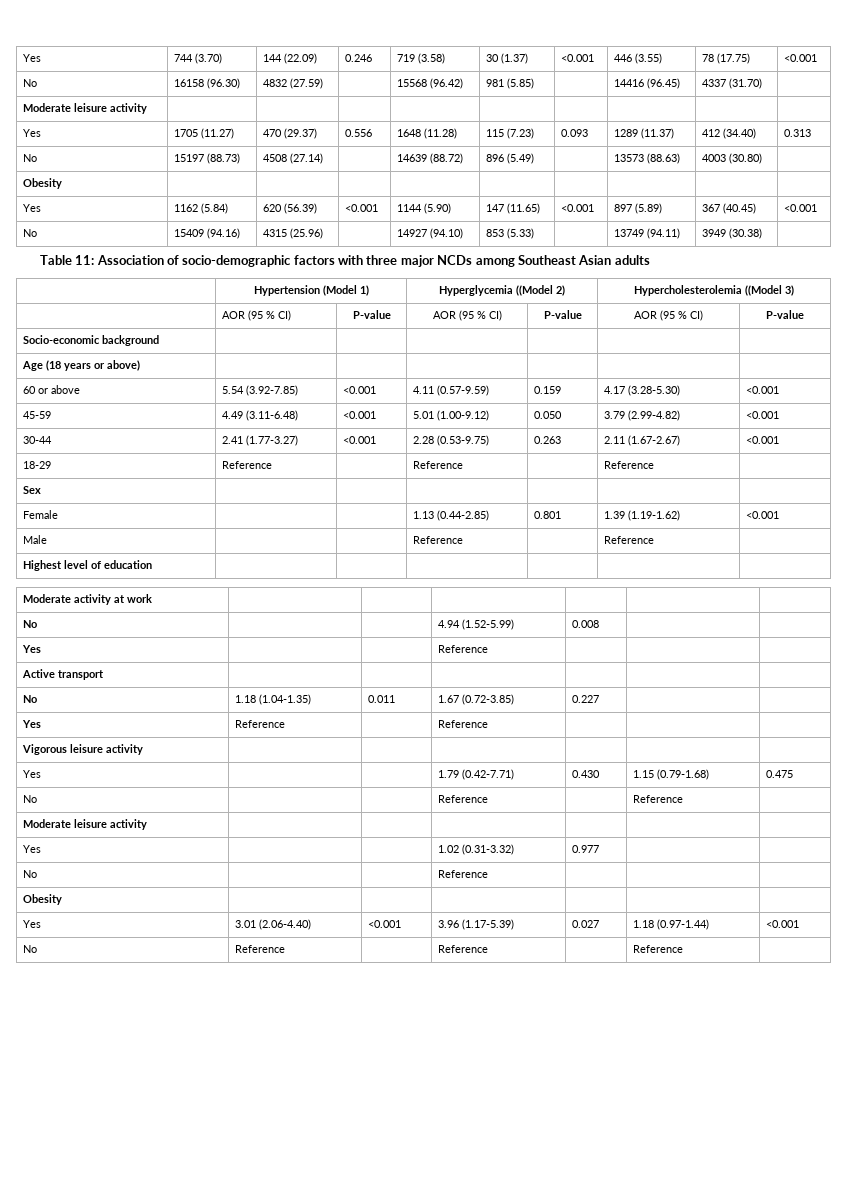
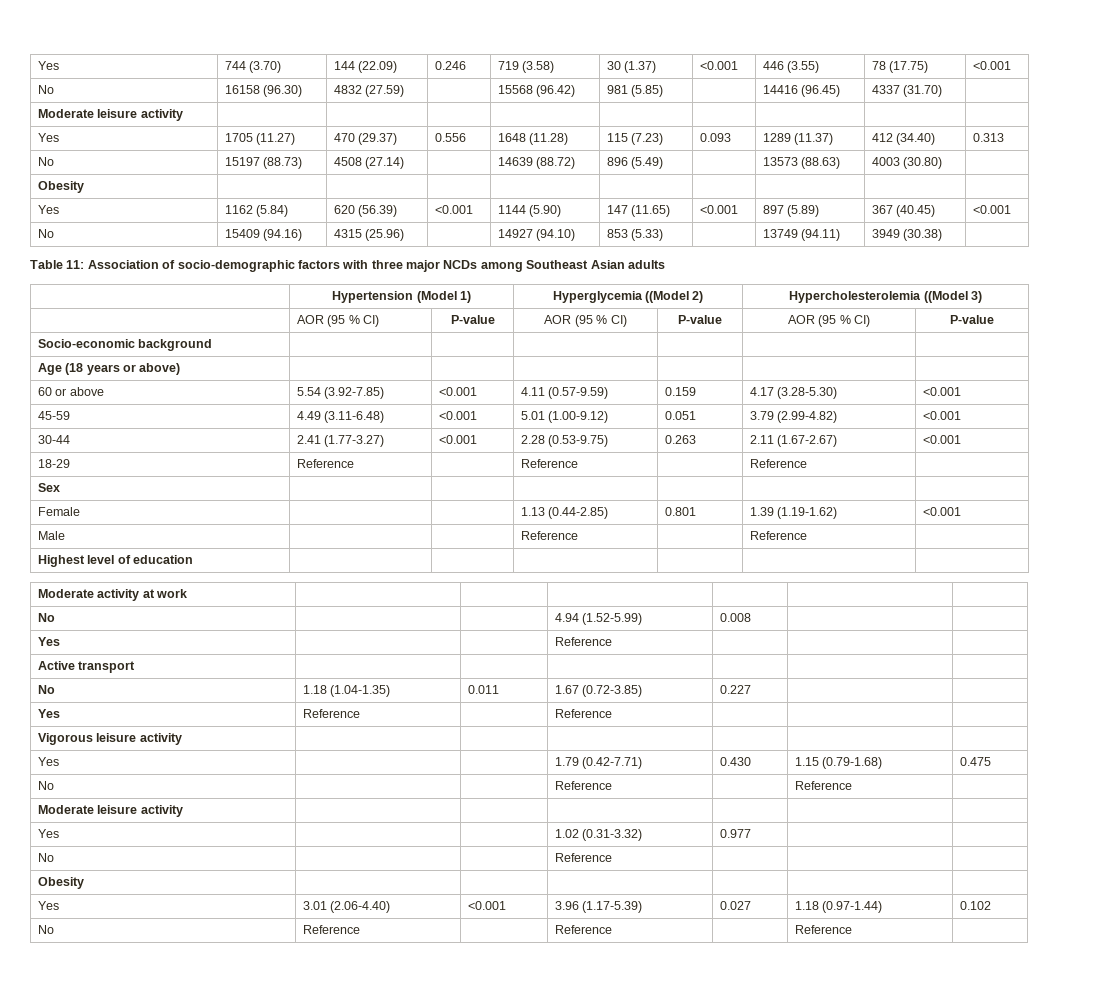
[534,411,563,419] 0.050 -> [664,411,696,420] 0.051
[766,920,800,928] <0.001 -> [959,901,991,910] 0.102

